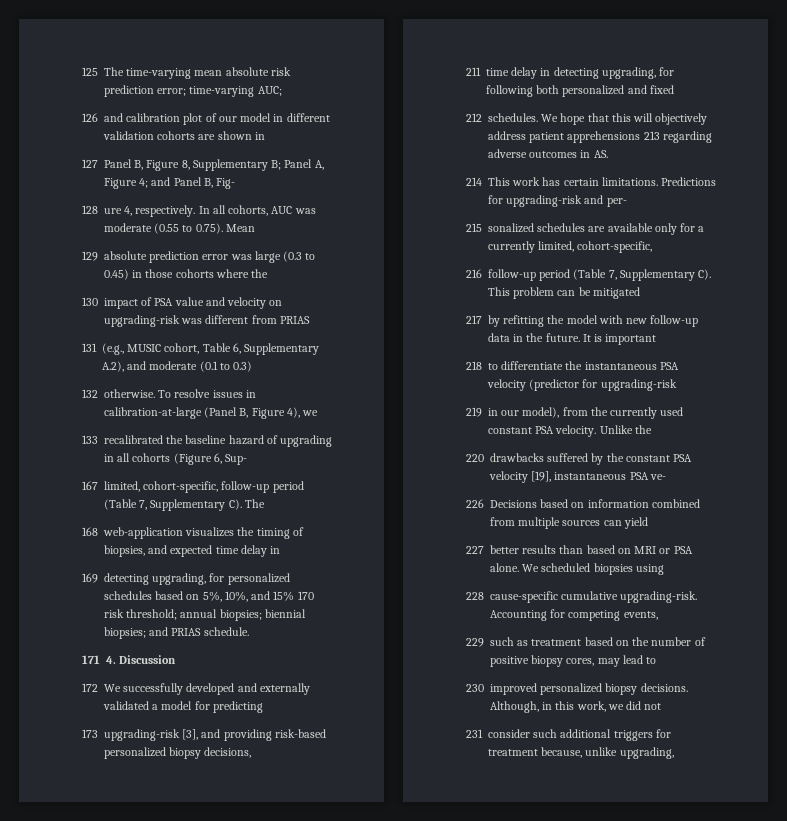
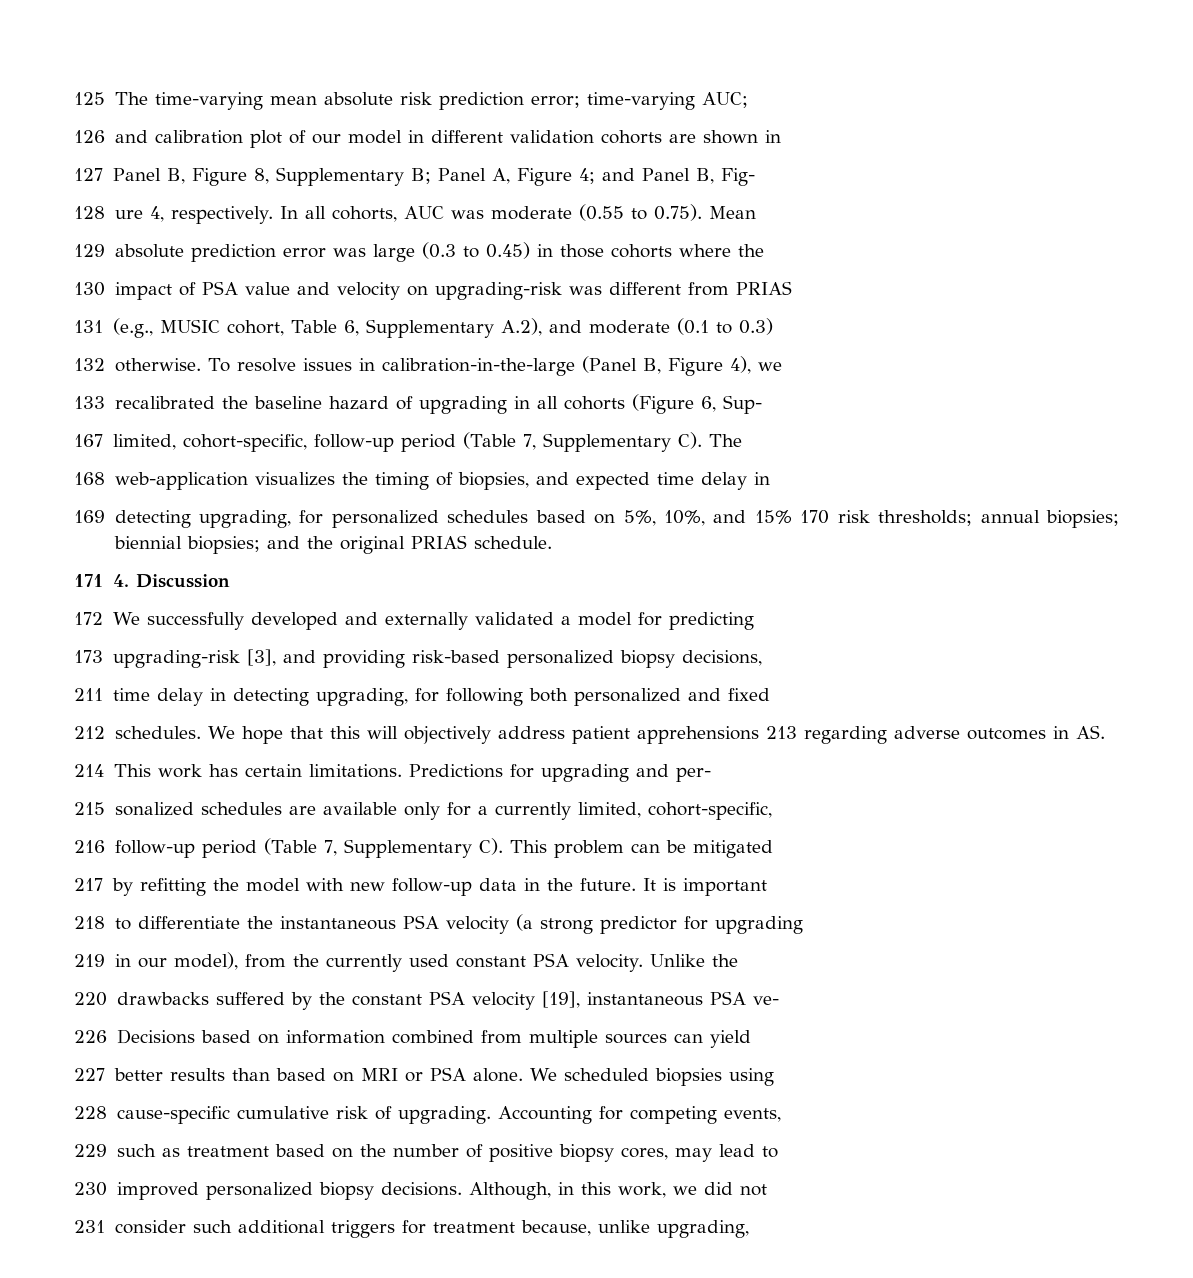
[104,407,202,419] calibration-at-large -> [382,358,576,376] calibration-in-the-large
[126,609,178,620] threshold; -> [878,510,973,526] thresholds;
(169, 631) none -> [306,536,405,554] the original
[506,195,583,207] upgrading-risk -> [540,764,629,782] upgrading
[529,379,677,391] (predictor for upgrading-risk -> [515,914,803,934] (a strong predictor for upgrading
[620,591,698,603] upgrading-risk. -> [335,1106,491,1124] risk of upgrading.

